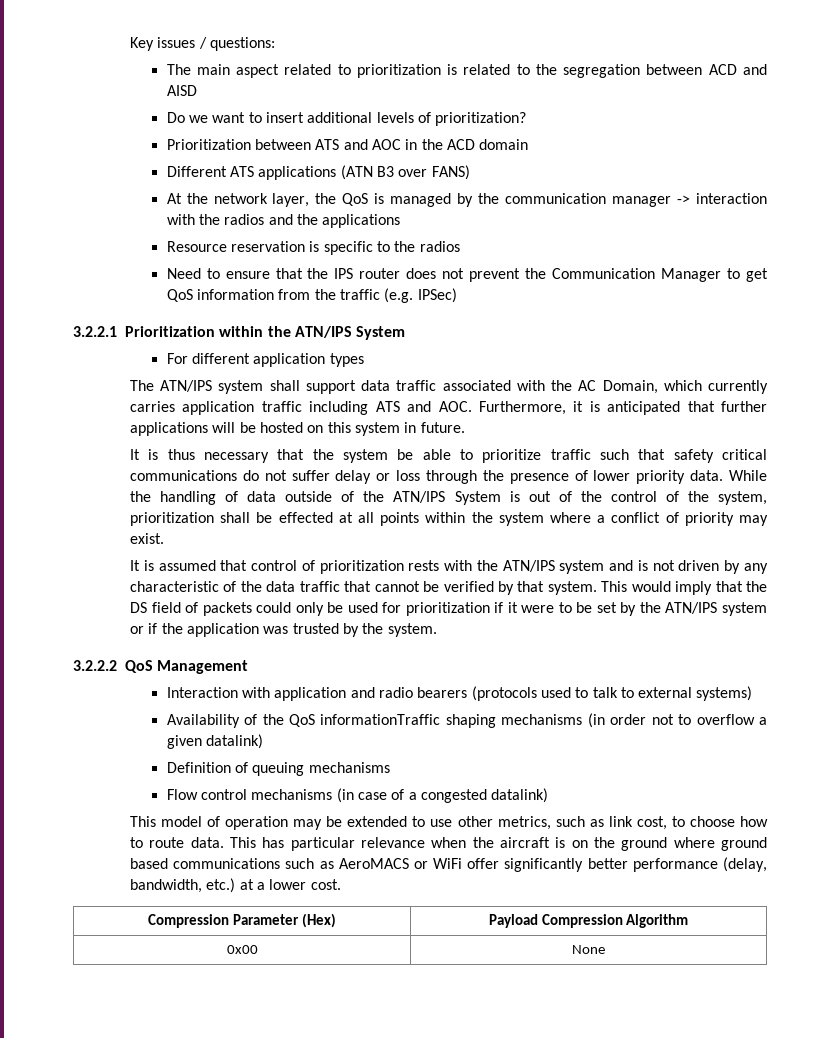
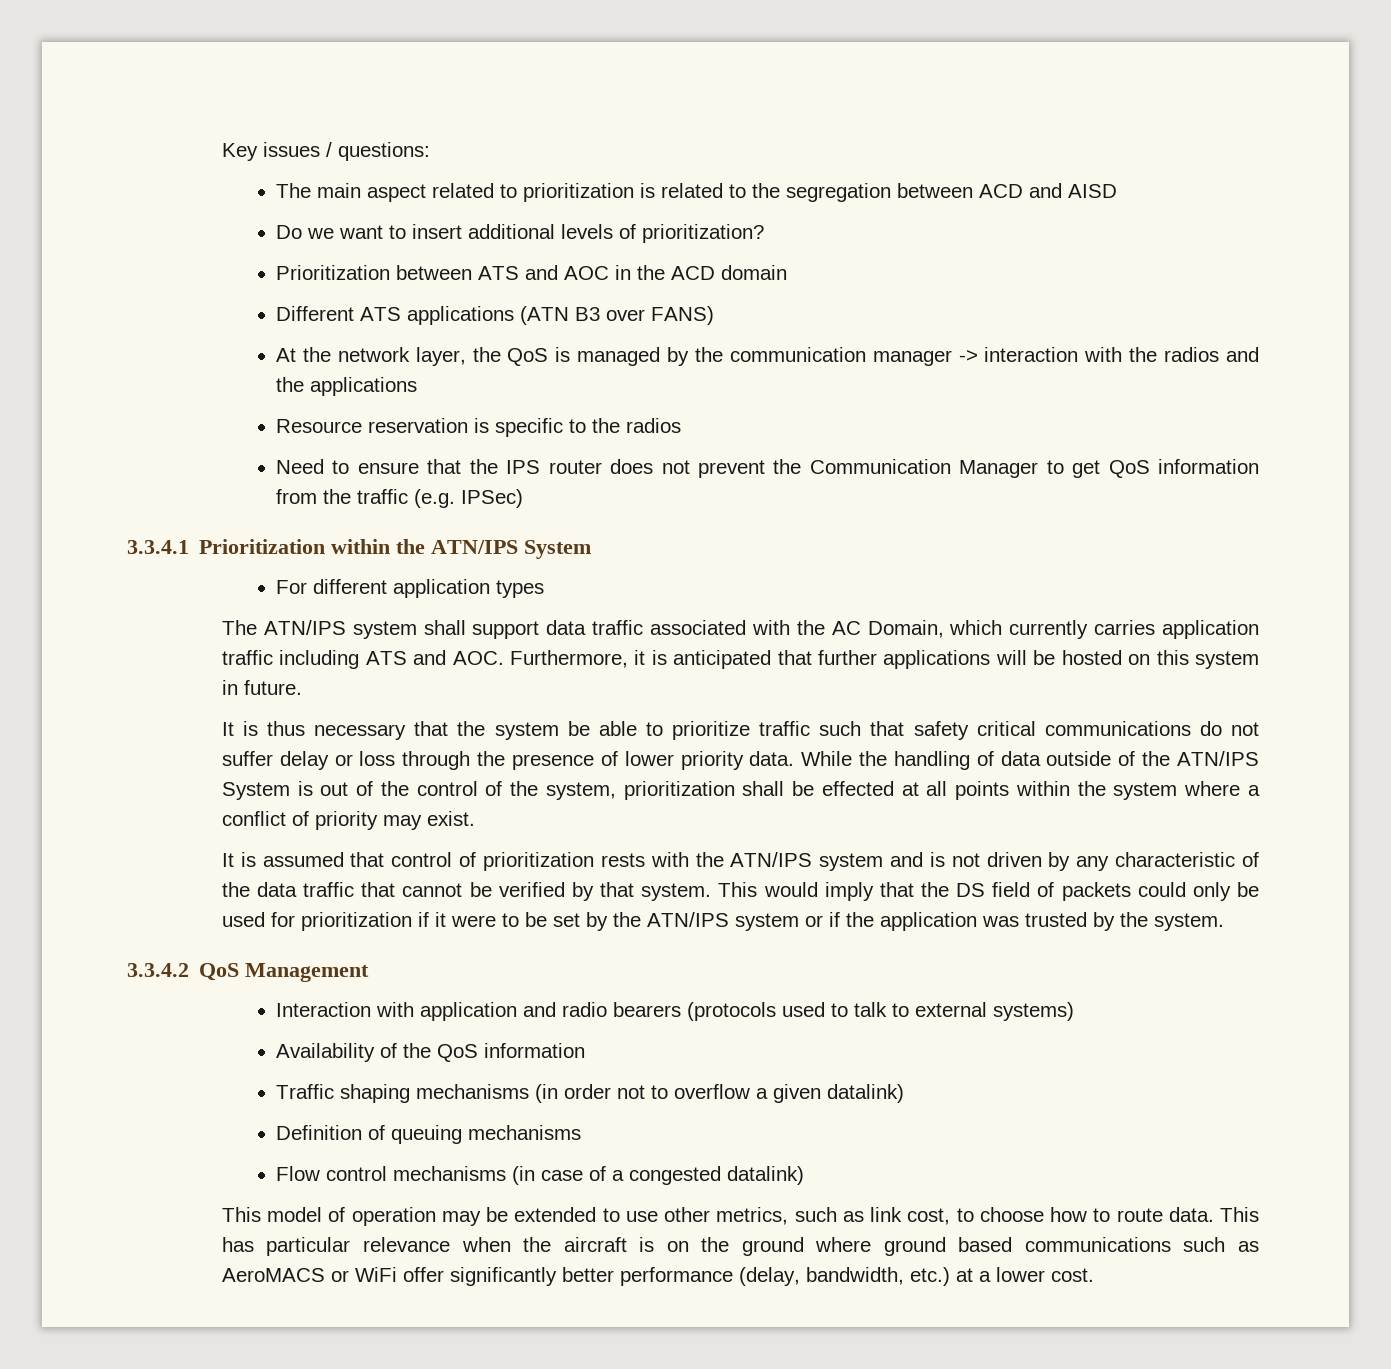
[73,326,117,337] 3.2.2.1 -> [127,540,189,554] 3.3.4.1
[73,660,117,671] 3.2.2.2 -> [127,963,189,977] 3.3.4.2
[320,714,441,725] informationTraffic -> [484,1043,586,1058] [276,1084,335,1099] information // Traffic
[148,913,336,928] [488,914,689,928] [226,945,258,954] [572,945,605,954] // Compression Parameter (Hex) | Payload Compression Algorithm // 0x00 | None -> (1094, 1275) none

